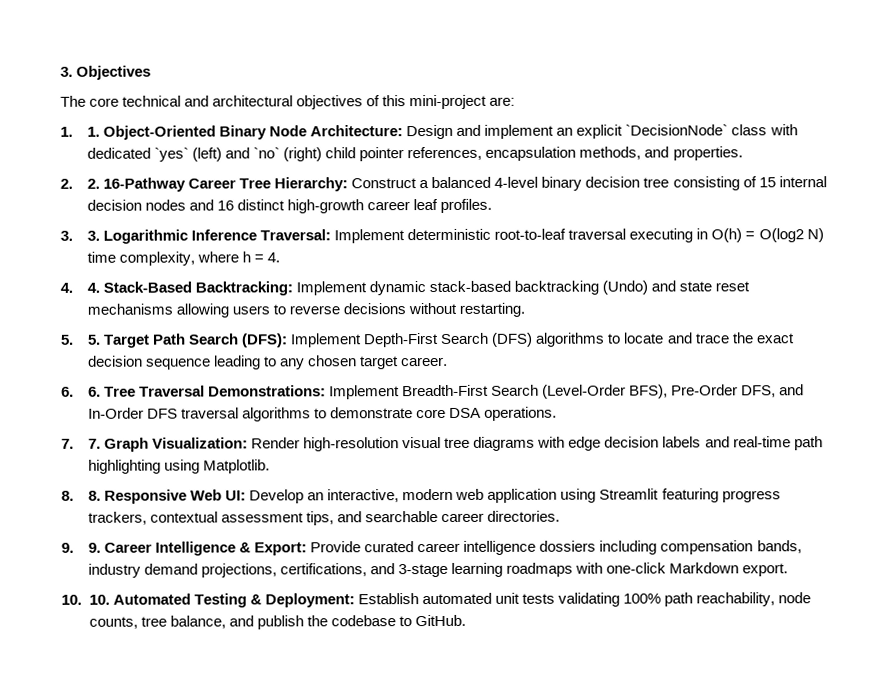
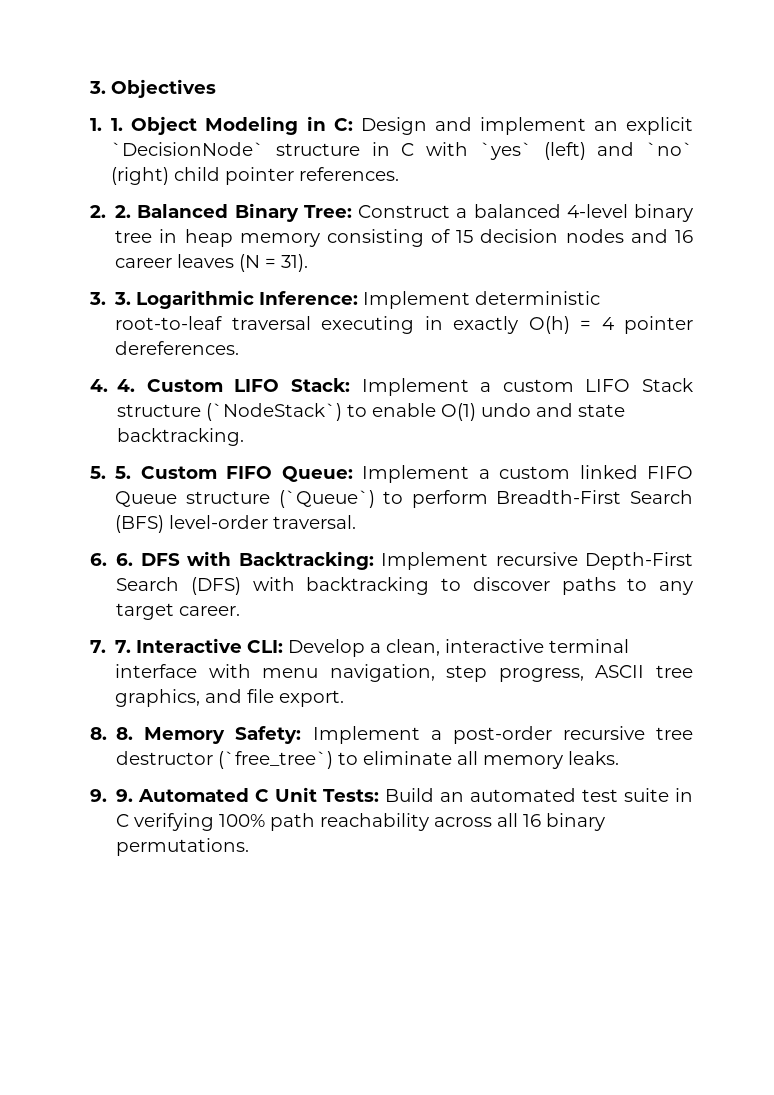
[60,94,516,110] [60,125,404,140] The core technical and architectural objectives of this mini-project are: // 1. 1. Object-Oriented Binary Node Architecture: -> [90,116,353,135] 1. 1. Object Modeling in C:
[731,124,798,136] [86,147,151,159] class with dedicated -> [275,142,469,156] structure in C with
[407,146,743,161] [60,177,349,192] references, encapsulation methods, and properties. // 2. 2. 16-Pathway Career Tree Hierarchy: -> [299,167,400,181] [90,203,352,222] references. // 2. 2. Balanced Binary Tree:
[585,176,670,188] decision tree -> [115,229,320,247] tree in heap memory
[778,176,827,188] internal -> (474, 236) none
[237,198,493,214] distinct high-growth career leaf profiles. -> [115,254,309,272] career leaves (N = 31).
[191,229,332,241] Inference Traversal: -> [259,291,359,305] Inference:
(709, 234) none -> [453,316,519,334] exactly
[758,228,824,243] [86,251,281,266] [60,280,751,296] [86,302,526,318] [60,332,795,348] [87,355,262,370] O(log2 N) time complexity, where h = 4. // 4. 4. Stack-Based Backtracking: Implement dynamic stack-based backtracking (Undo) and state reset mechanisms allowing users to reverse decisions without restarting. // 5. 5. Target Path Search (DFS): Implement Depth-First Search (DFS) algorithms to locate and trace the exact decision sequence leading -> [601,316,693,334] [115,341,240,355] [90,378,693,396] [117,403,626,421] [117,428,245,446] [90,465,693,483] [115,490,693,508] [115,515,357,533] [90,551,693,570] [116,577,616,595] 4 pointer dereferences. // 4. 4. Custom LIFO Stack: Implement a custom LIFO Stack structure (`NodeStack`) to enable O(1) undo and state backtracking. // 5. 5. Custom FIFO Queue: Implement a custom linked FIFO Queue structure (`Queue`) to perform Breadth-First Search (BFS) level-order traversal. // 6. 6. DFS with Backtracking: Implement recursive Depth-First Search (DFS) with backtracking to discover paths
[308,355,358,367] chosen -> (693, 588) none
[61,384,805,400] [87,406,558,422] [61,436,823,452] [87,459,271,474] [61,488,781,504] [87,510,561,526] [61,540,802,556] [87,562,789,578] [61,592,812,608] [88,614,466,630] 6. 6. Tree Traversal Demonstrations: Implement Breadth-First Search (Level-Order BFS), Pre-Order DFS, and In-Order DFS traversal algorithms to demonstrate core DSA operations. // 7. 7. Graph Visualization: Render high-resolution visual tree diagrams with edge decision labels and real-time path highlighting using Matplotlib. // 8. 8. Responsive Web UI: Develop an interactive, modern web application using Streamlit featuring progress trackers, contextual assessment tips, and searchable career directories. // 9. 9. Career Intelligence & Export: Provide curated career intelligence dossiers including compensation bands, industry demand projections, certifications, and 3-stage learning roadmaps with one-click Markdown export. // 10. 10. Automated Testing & Deployment: Establish automated unit tests validating 100% path reachability, node counts, tree balance, and publish the codebase to GitHub. -> [90,638,630,657] [115,664,693,682] [115,689,345,707] [90,726,693,744] [116,751,620,769] [90,787,694,802] [116,813,606,831] [116,838,250,856] 7. 7. Interactive CLI: Develop a clean, interactive terminal interface with menu navigation, step progress, ASCII tree graphics, and file export. // 8. 8. Memory Safety: Implement a post-order recursive tree destructor (`free_tree`) to eliminate all memory leaks. // 9. 9. Automated C Unit Tests: Build an automated test suite in C verifying 100% path reachability across all 16 binary permutations.

